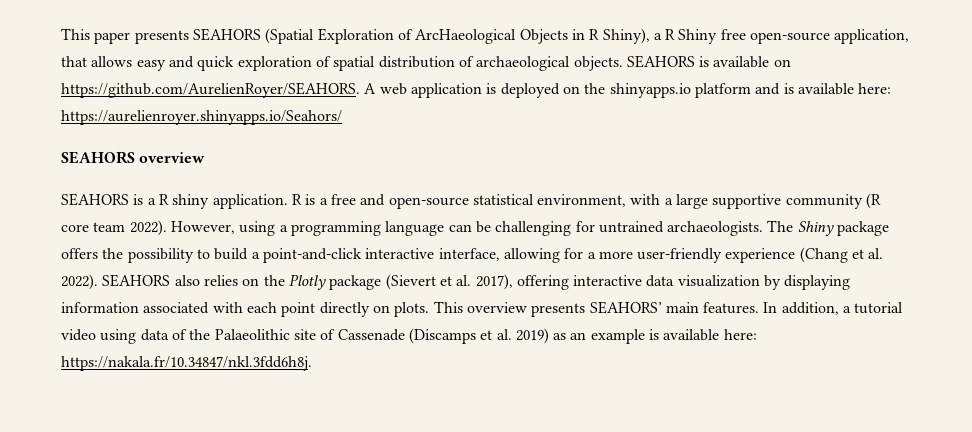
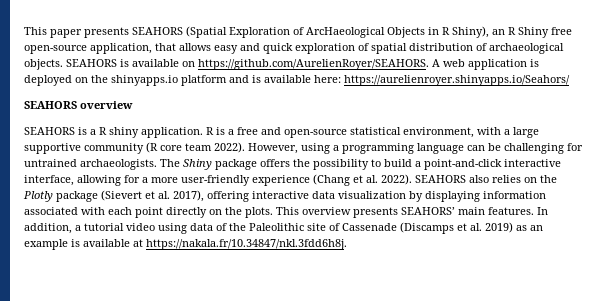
[653,33,662,40] a -> [492,29,505,35] an
(390, 309) none -> [225,207,242,215] the
[214,329,290,340] Palaeolithic -> [249,223,304,231] Paleolithic
[723,329,757,340] here: -> [133,239,143,247] at

